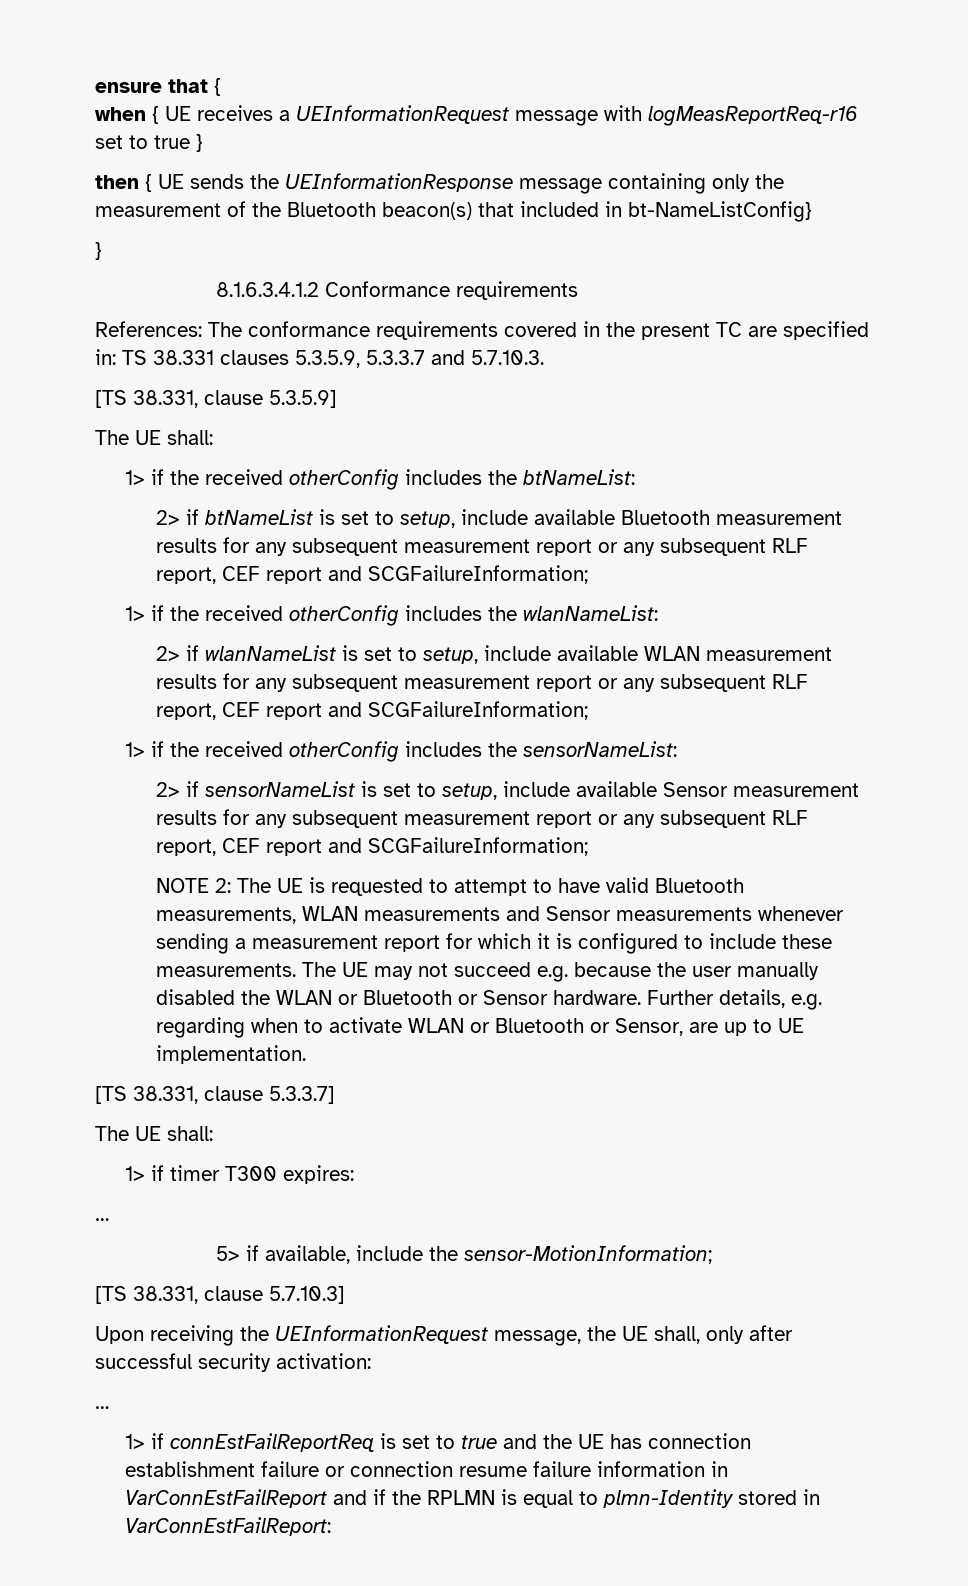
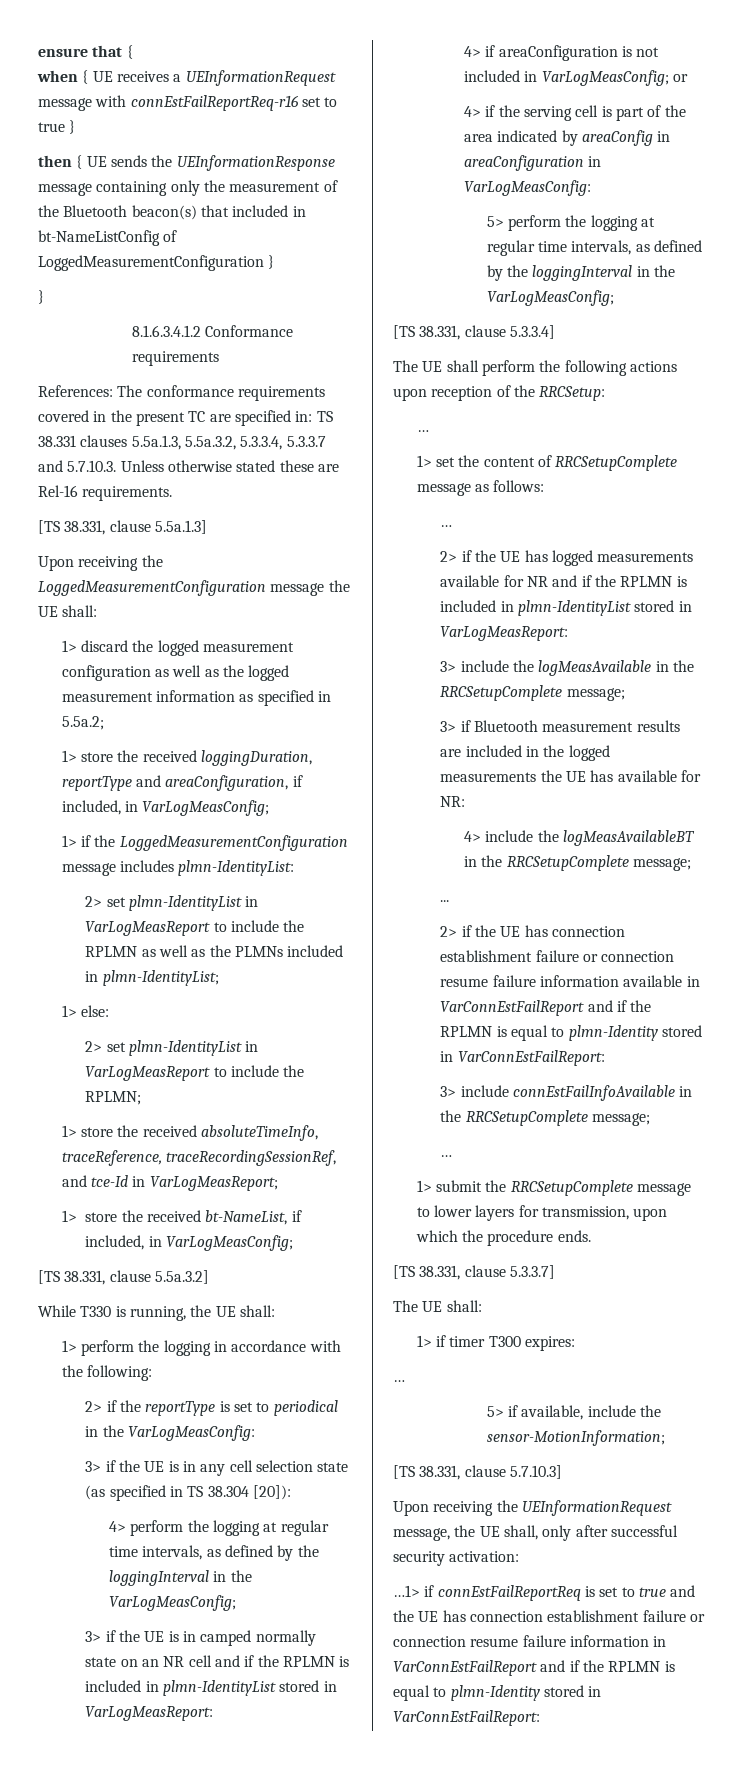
[648,106,858,126] logMeasReportReq-r16 -> [130,95,299,111] connEstFailReportReq-r16
[628,201,812,222] bt-NameListConfig} -> [38,230,178,246] [38,255,275,271] bt-NameListConfig of LoggedMeasurementConfiguration }
[295,350,360,368] 5.3.5.9, -> [131,435,283,450] 5.5a.1.3, 5.5a.3.2, 5.3.3.4,
[95,390,337,408] [95,430,213,445] [125,469,636,490] [155,509,842,528] [155,537,808,556] [155,565,588,584] [125,605,659,626] [155,645,832,664] [155,673,808,692] [155,701,588,720] [125,741,678,762] [155,781,859,800] [155,809,808,828] [155,837,588,856] [155,877,744,896] [155,906,844,924] [155,933,832,954] [155,962,819,982] [155,989,822,1010] [155,1017,804,1038] [155,1045,306,1064] // [TS 38.331, clause 5.3.5.9] // The UE shall: // 1> if the received otherConfig includes the btNameList: // 2> if btNameList is set to setup, include available Bluetooth measurement results for any subsequent measurement report or any subsequent RLF report, CEF report and SCGFailureInformation; // 1> if the received otherConfig includes the wlanNameList: // 2> if wlanNameList is set to setup, include available WLAN measurement results for any subsequent measurement report or any subsequent RLF report, CEF report and SCGFailureInformation; // 1> if the received otherConfig includes the sensorNameList: // 2> if sensorNameList is set to setup, include available Sensor measurement results for any subsequent measurement report or any subsequent RLF report, CEF report and SCGFailureInformation; // NOTE 2: The UE is requested to attempt to have valid Bluetooth measurements, WLAN measurements and Sensor measurements whenever sending a measurement report for which it is configured to include these measurements. The UE may not succeed e.g. because the user manually disabled the WLAN or Bluetooth or Sensor hardware. Further details, e.g. regarding when to activate WLAN or Bluetooth or Sensor, are up to UE implementation. -> [120,460,339,472] [38,485,173,501] [38,520,207,535] [38,555,163,571] [38,580,350,596] [38,605,98,617] [61,640,295,656] [61,665,290,681] [61,690,332,706] [61,716,104,730] [61,750,313,766] [61,775,303,791] [61,800,270,816] [61,835,348,851] [61,860,295,876] [85,895,259,911] [85,920,305,936] [85,945,344,957] [85,970,219,986] [61,1005,110,1017] [85,1040,259,1056] [85,1065,305,1081] [85,1091,142,1105] [61,1125,319,1141] [61,1150,337,1166] [61,1175,278,1191] [61,1210,302,1225] [85,1235,294,1251] [38,1270,209,1285] [38,1305,275,1321] [61,1340,341,1356] [61,1365,153,1381] [85,1400,338,1416] [85,1425,256,1441] [85,1460,349,1476] [85,1485,292,1501] [109,1520,329,1536] [109,1545,319,1561] [109,1570,252,1586] [109,1595,237,1611] [85,1630,316,1646] [85,1655,350,1667] [85,1680,337,1696] [85,1706,214,1721] [464,45,660,61] [464,70,689,86] [464,105,686,121] [464,130,671,146] [464,155,602,171] [464,180,592,196] [486,215,655,231] [486,240,702,256] [486,265,675,281] [486,290,614,306] [393,325,555,340] [393,360,677,376] [393,385,606,401] [416,430,429,432] [416,455,678,471] [416,480,545,496] [440,525,453,527] [440,550,694,566] [440,575,687,587] [440,600,692,616] [440,626,569,641] [440,660,695,676] [440,685,625,701] [440,720,680,732] [440,745,610,761] [440,770,702,782] [440,796,466,807] [464,830,696,846] [464,855,692,871] [440,900,450,902] [440,925,626,937] [440,950,675,962] [440,975,700,987] [440,1000,652,1016] [440,1025,703,1041] [440,1050,605,1066] [440,1085,693,1101] [440,1110,651,1126] [440,1155,453,1157] [416,1180,692,1196] [416,1205,668,1221] [415,1230,591,1246] Unless otherwise stated these are Rel-16 requirements. // [TS 38.331, clause 5.5a.1.3] // Upon receiving the LoggedMeasurementConfiguration message the UE shall: // 1> discard the logged measurement configuration as well as the logged measurement information as specified in 5.5a.2; // 1> store the received loggingDuration, reportType and areaConfiguration, if included, in VarLogMeasConfig; // 1> if the LoggedMeasurementConfiguration message includes plmn-IdentityList: // 2> set plmn-IdentityList in VarLogMeasReport to include the RPLMN as well as the PLMNs included in plmn-IdentityList; // 1> else: // 2> set plmn-IdentityList in VarLogMeasReport to include the RPLMN; // 1> store the received absoluteTimeInfo, traceReference, traceRecordingSessionRef, and tce-Id in VarLogMeasReport; // 1> store the received bt-NameList, if included, in VarLogMeasConfig; // [TS 38.331, clause 5.5a.3.2] // While T330 is running, the UE shall: // 1> perform the logging in accordance with the following: // 2> if the reportType is set to periodical in the VarLogMeasConfig: // 3> if the UE is in any cell selection state (as specified in TS 38.304 [20]): // 4> perform the logging at regular time intervals, as defined by the loggingInterval in the VarLogMeasConfig; // 3> if the UE is in camped normally state on an NR cell and if the RPLMN is included in plmn-IdentityList stored in VarLogMeasReport: // 4> if areaConfiguration is not included in VarLogMeasConfig; or // 4> if the serving cell is part of the area indicated by areaConfig in areaConfiguration in VarLogMeasConfig: // 5> perform the logging at regular time intervals, as defined by the loggingInterval in the VarLogMeasConfig; // [TS 38.331, clause 5.3.3.4] // The UE shall perform the following actions upon reception of the RRCSetup: // … // 1> set the content of RRCSetupComplete message as follows: // … // 2> if the UE has logged measurements available for NR and if the RPLMN is included in plmn-IdentityList stored in VarLogMeasReport: // 3> include the logMeasAvailable in the RRCSetupComplete message; // 3> if Bluetooth measurement results are included in the logged measurements the UE has available for NR: // 4> include the logMeasAvailableBT in the RRCSetupComplete message; // ... // 2> if the UE has connection establishment failure or connection resume failure information available in VarConnEstFailReport and if the RPLMN is equal to plmn-Identity stored in VarConnEstFailReport: // 3> include connEstFailInfoAvailable in the RRCSetupComplete message; // … // 1> submit the RRCSetupComplete message to lower layers for transmission, upon which the procedure ends.
[95,1406,110,1409] [125,1434,146,1449] … // 1> -> [393,1585,420,1597] …1>

